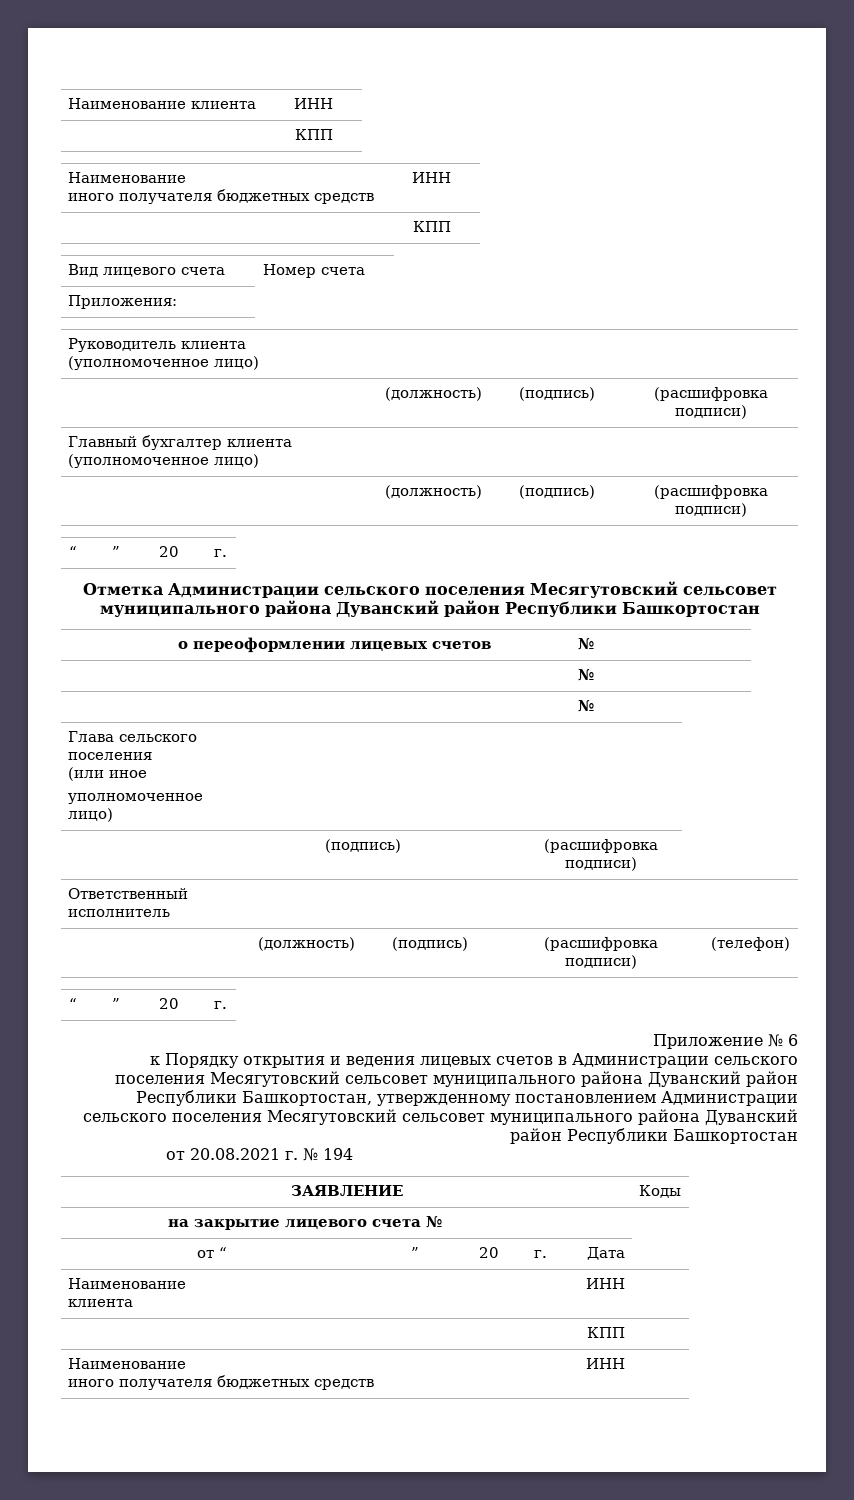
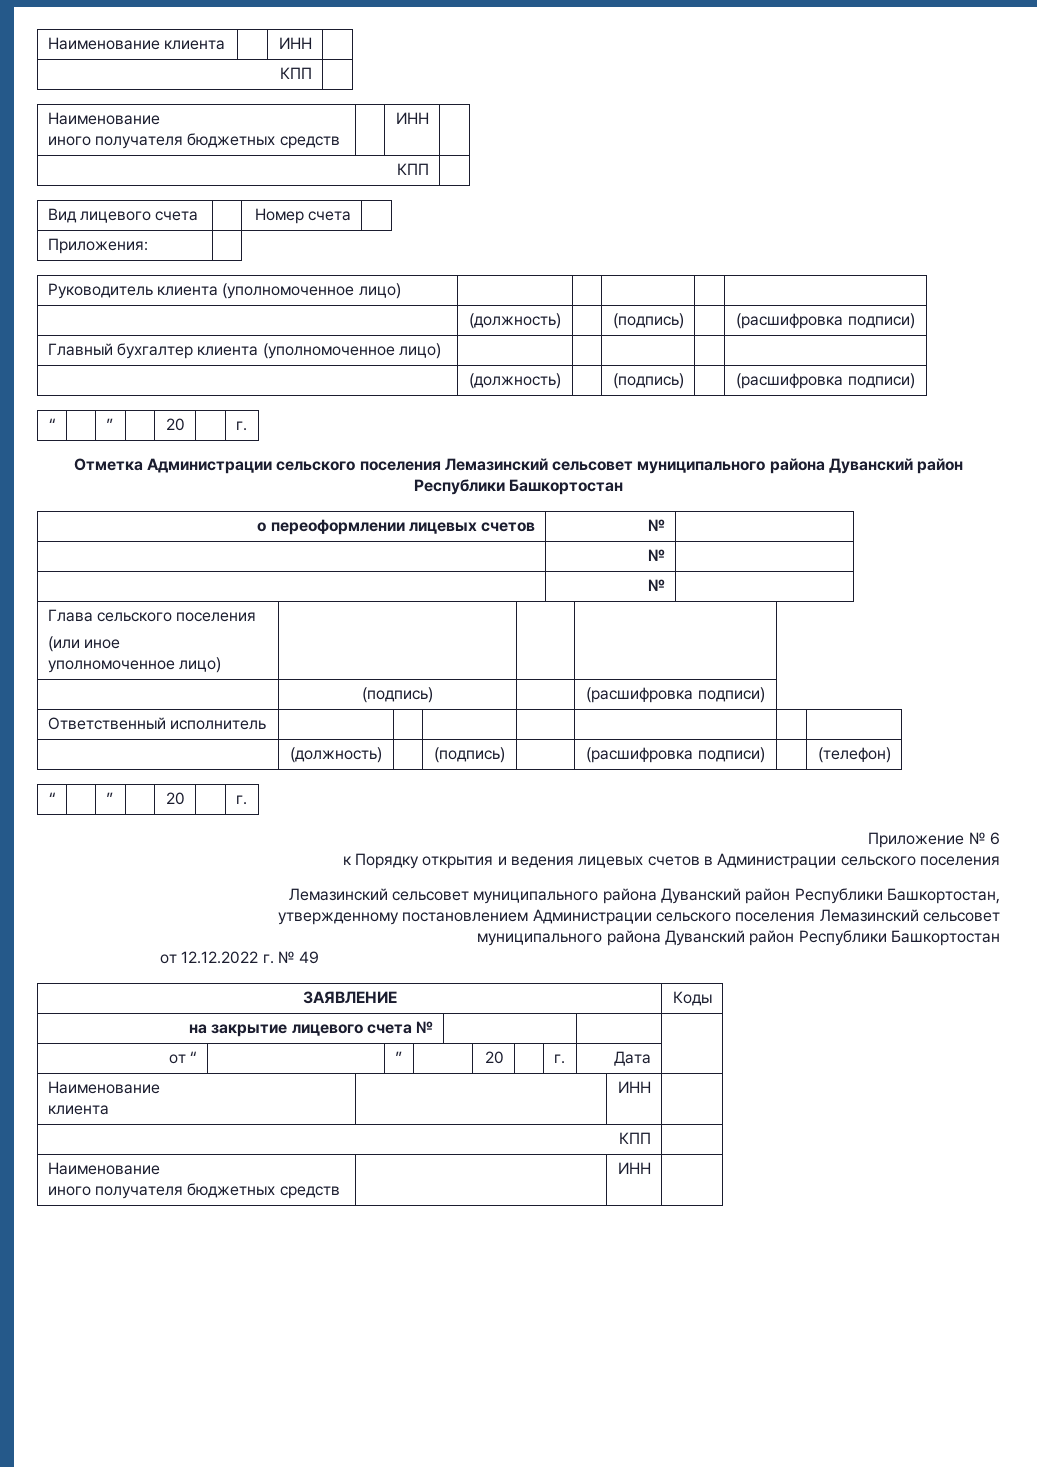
[529,581,678,598] Месягутовский -> [444,458,548,471] Лемазинский
[210,1071,340,1087] Месягутовский -> [288,888,388,901] // Лемазинский
(372, 1098) none -> (1001, 896) //
[267,1109,485,1125] Месягутовский сельсовет -> [819,909,1001,922] Лемазинский сельсовет //
[190,1148,281,1160] 20.08.2021 -> [181,951,259,964] 12.12.2022
[323,1148,354,1160] 194 -> [299,951,320,964] 49

